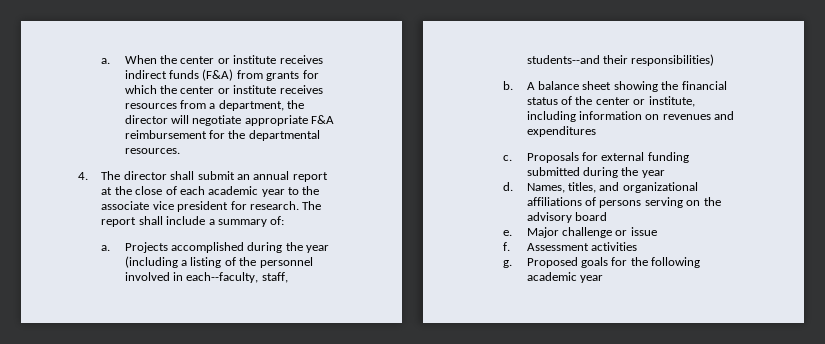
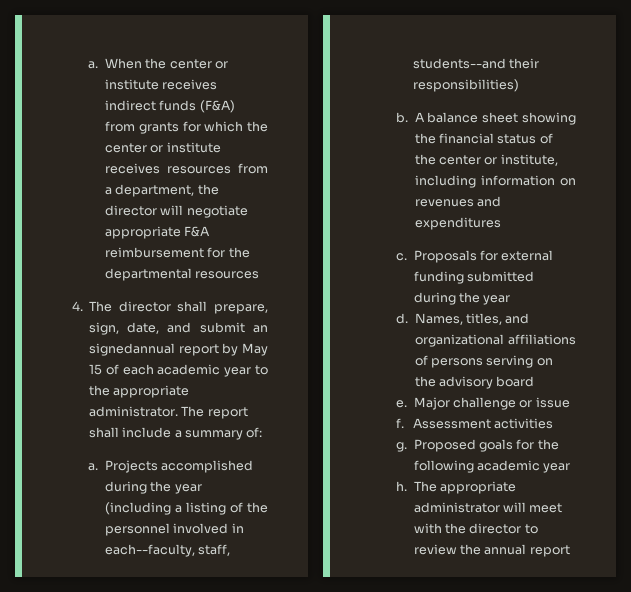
[124,148,180,154] resources. -> [195,271,260,279] resources
[197,171,328,182] [101,186,163,195] submit an annual report at the close -> [214,304,268,314] [88,322,268,335] [88,343,268,356] [88,364,102,375] prepare, sign, date, and submit an signedannual report by May 15
[101,201,299,212] associate vice president for research. -> [113,385,190,398] [88,406,178,417] appropriate administrator.
(604, 279) none -> [396,481,516,494] [413,502,563,513] [413,523,538,534] [413,544,570,557] // h. The appropriate administrator will meet with the director to review the annual report

